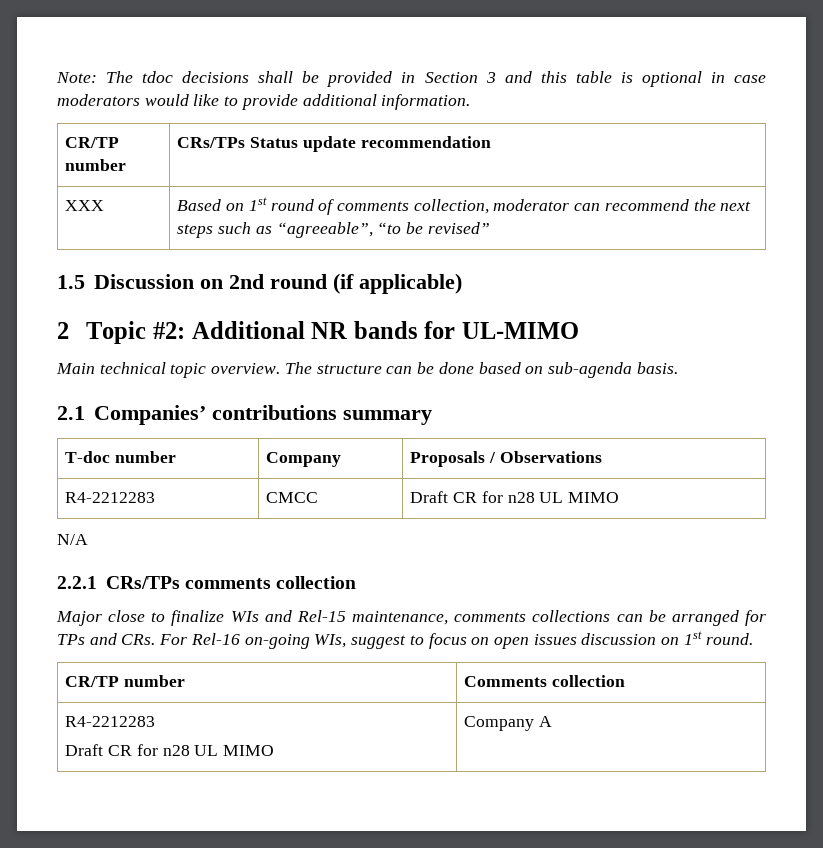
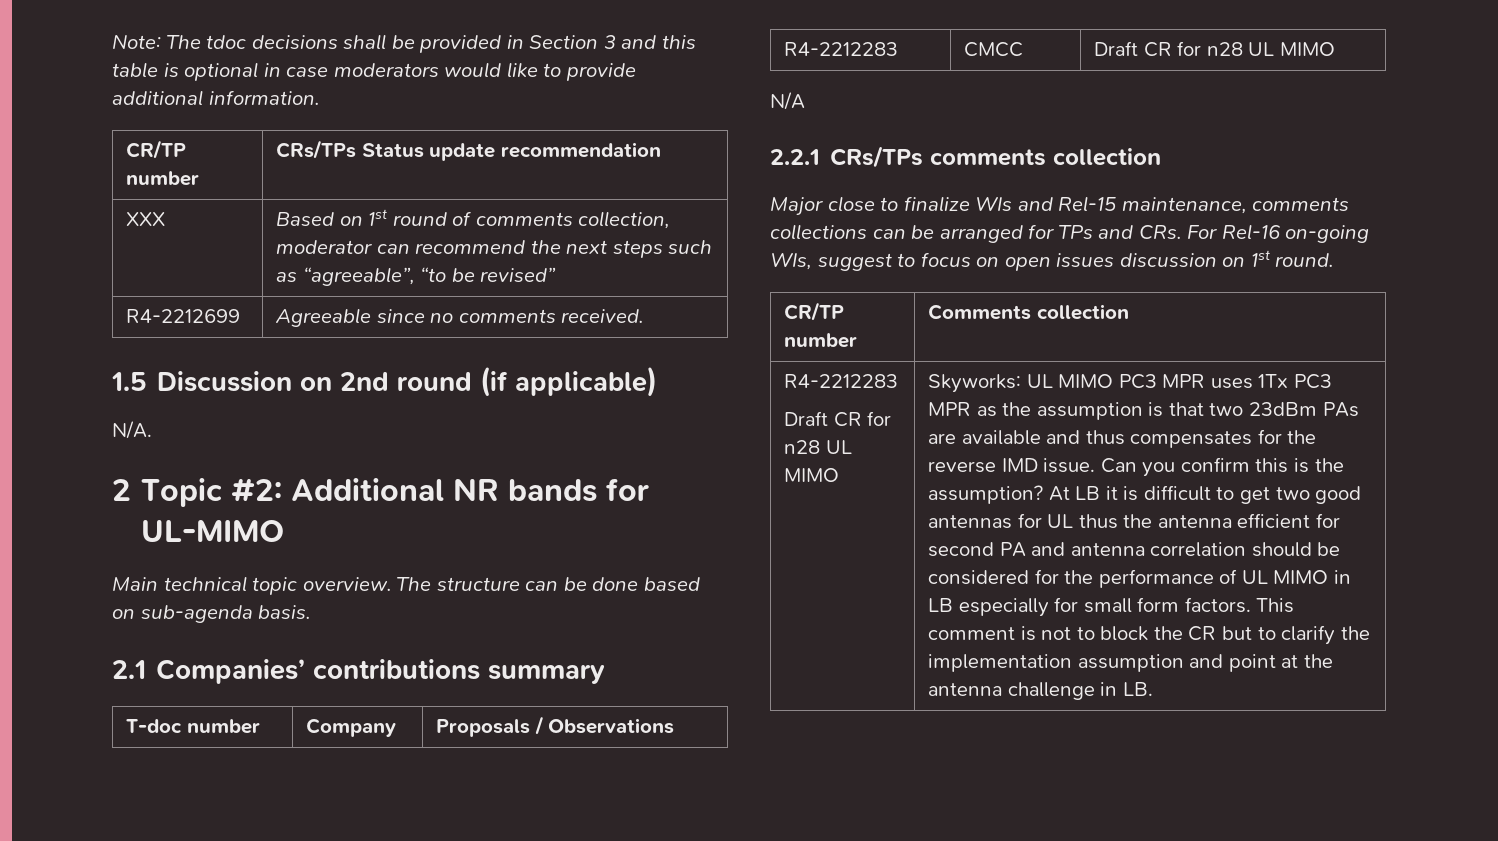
(490, 228) none -> [126,309,241,323] [275,308,645,327] // R4-2212699 | Agreeable since no comments received.
(462, 283) none -> [112,421,152,439] // N/A.
[464,716,553,731] Company A -> [928,374,1332,393] [928,402,1359,420] [928,429,1317,448] [928,457,1344,477] [928,485,1362,504] [928,513,1340,529] [928,542,1341,557] [928,569,1351,588] [928,597,1295,617] [928,625,1370,645] [928,654,1333,672] [928,682,1153,700] Skyworks: UL MIMO PC3 MPR uses 1Tx PC3 MPR as the assumption is that two 23dBm PAs are available and thus compensates for the reverse IMD issue. Can you confirm this is the assumption? At LB it is difficult to get two good antennas for UL thus the antenna efficient for second PA and antenna correlation should be considered for the performance of UL MIMO in LB especially for small form factors. This comment is not to block the CR but to clarify the implementation assumption and point at the antenna challenge in LB.

